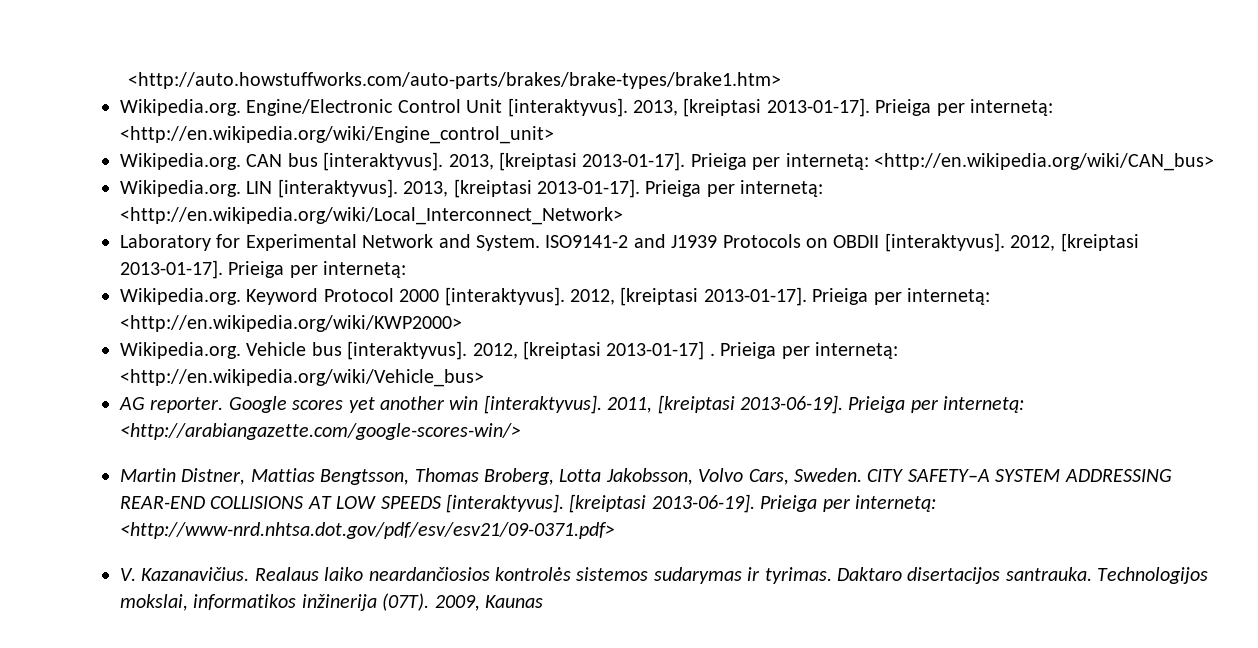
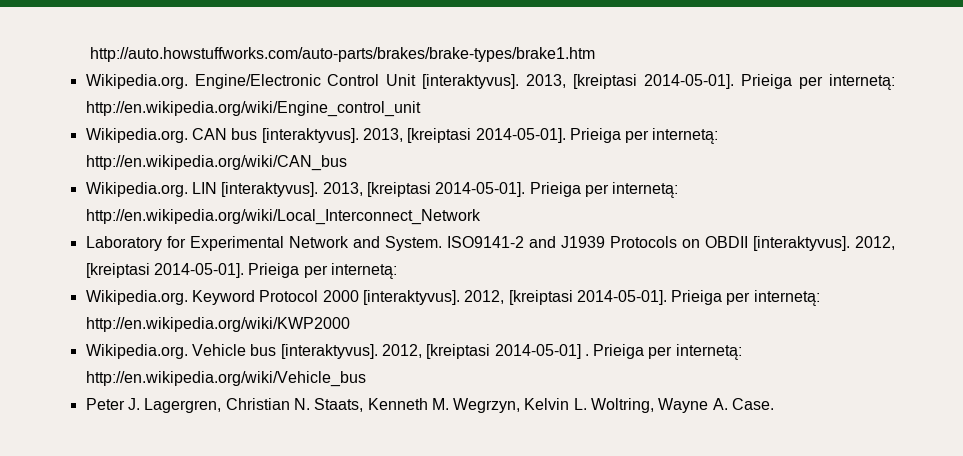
[128,72,782,89] <http://auto.howstuffworks.com/auto-parts/brakes/brake-types/brake1.htm> -> [90,47,596,62] http://auto.howstuffworks.com/auto-parts/brakes/brake-types/brake1.htm
[766,98,1053,117] [120,126,554,144] 2013-01-17]. Prieiga per internetą: <http://en.wikipedia.org/wiki/Engine_control_unit> -> [644,74,896,90] [85,101,421,117] 2014-05-01]. Prieiga per internetą: http://en.wikipedia.org/wiki/Engine_control_unit
[582,152,1214,171] 2013-01-17]. Prieiga per internetą: <http://en.wikipedia.org/wiki/CAN_bus> -> [475,128,719,144] [85,155,347,171] 2014-05-01]. Prieiga per internetą: http://en.wikipedia.org/wiki/CAN_bus
[537,179,824,198] [120,207,623,225] 2013-01-17]. Prieiga per internetą: <http://en.wikipedia.org/wiki/Local_Interconnect_Network> -> [435,182,679,198] [85,209,481,225] 2014-05-01]. Prieiga per internetą: http://en.wikipedia.org/wiki/Local_Interconnect_Network
[120,260,223,279] 2013-01-17]. -> [153,263,244,278] 2014-05-01].
[703,287,990,306] [120,315,462,332] 2013-01-17]. Prieiga per internetą: <http://en.wikipedia.org/wiki/KWP2000> -> [576,290,820,306] [85,317,350,332] 2014-05-01]. Prieiga per internetą: http://en.wikipedia.org/wiki/KWP2000
[606,341,705,360] 2013-01-17] -> [494,344,581,359] 2014-05-01]
[120,369,484,387] [119,395,1025,414] [120,423,521,440] [120,468,1172,485] [120,494,936,513] [120,522,615,539] [120,567,1209,584] [120,593,543,611] <http://en.wikipedia.org/wiki/Vehicle_bus> // AG reporter. Google scores yet another win [interaktyvus]. 2011, [kreiptasi 2013-06-19]. Prieiga per internetą: <http://arabiangazette.com/google-scores-win/> // Martin Distner, Mattias Bengtsson, Thomas Broberg, Lotta Jakobsson, Volvo Cars, Sweden. CITY SAFETY–A SYSTEM ADDRESSING REAR-END COLLISIONS AT LOW SPEEDS [interaktyvus]. [kreiptasi 2013-06-19]. Prieiga per internetą: <http://www-nrd.nhtsa.dot.gov/pdf/esv/esv21/09-0371.pdf> // V. Kazanavičius. Realaus laiko neardančiosios kontrolės sistemos sudarymas ir tyrimas. Daktaro disertacijos santrauka. Technologijos mokslai, informatikos inžinerija (07T). 2009, Kaunas -> [85,371,366,387] [85,398,775,413] http://en.wikipedia.org/wiki/Vehicle_bus // Peter J. Lagergren, Christian N. Staats, Kenneth M. Wegrzyn, Kelvin L. Woltring, Wayne A. Case.

